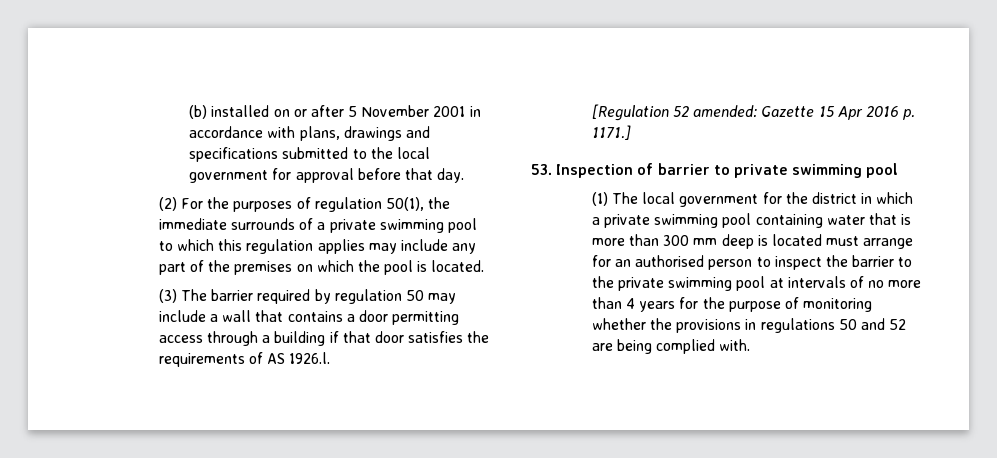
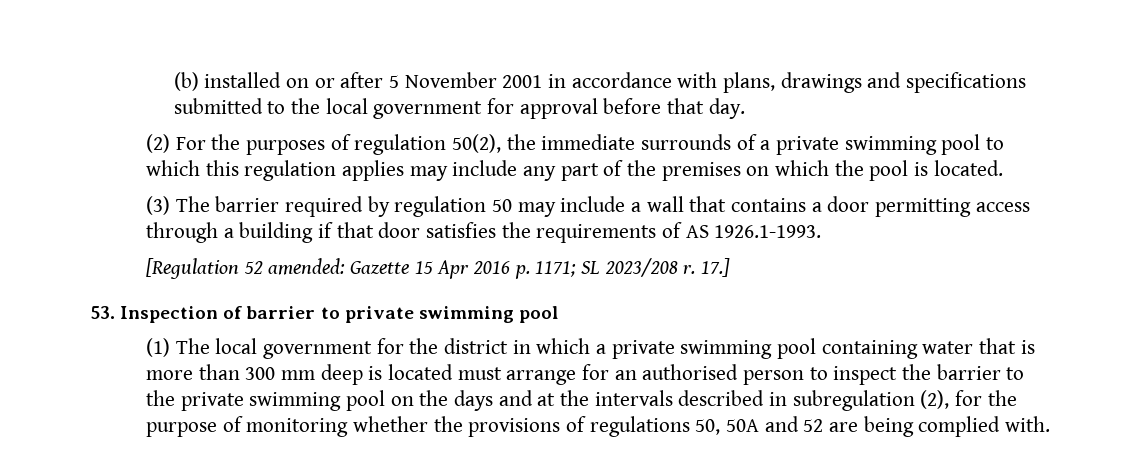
[385,197,424,211] 50(1), -> [451,134,501,153] 50(2),
[289,352,331,364] 1926.l. -> [714,225,822,238] 1926.1-1993.
[591,125,631,140] 1171.] -> [535,258,730,277] 1171; SL 2023/208 r. 17.]
[769,276,922,288] [591,297,676,312] at intervals of no more than 4 years -> [390,390,950,411] on the days and at the intervals described in subregulation (2),
[745,318,857,333] in regulations 50 -> [565,416,759,437] of regulations 50, 50A

